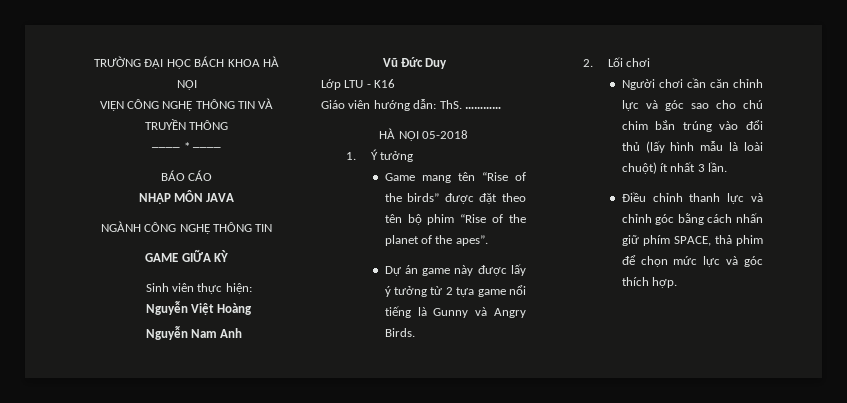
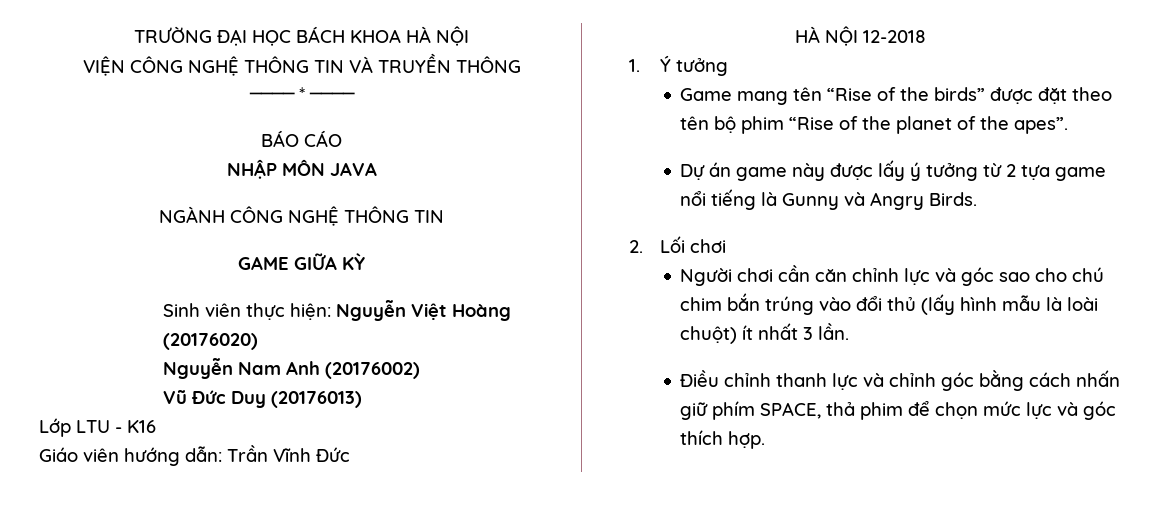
(253, 309) none -> [162,333,258,350] (20176020)
(243, 333) none -> [324,362,420,379] (20176002)
(448, 63) none -> [270,391,362,408] (20176013)
[439,100,501,109] [379,128,468,141] ThS. ………… // HÀ NỘI 05-2018 -> [227,445,350,462] [795,26,926,46] Trần Vĩnh Đức // HÀ NỘI 12-2018

